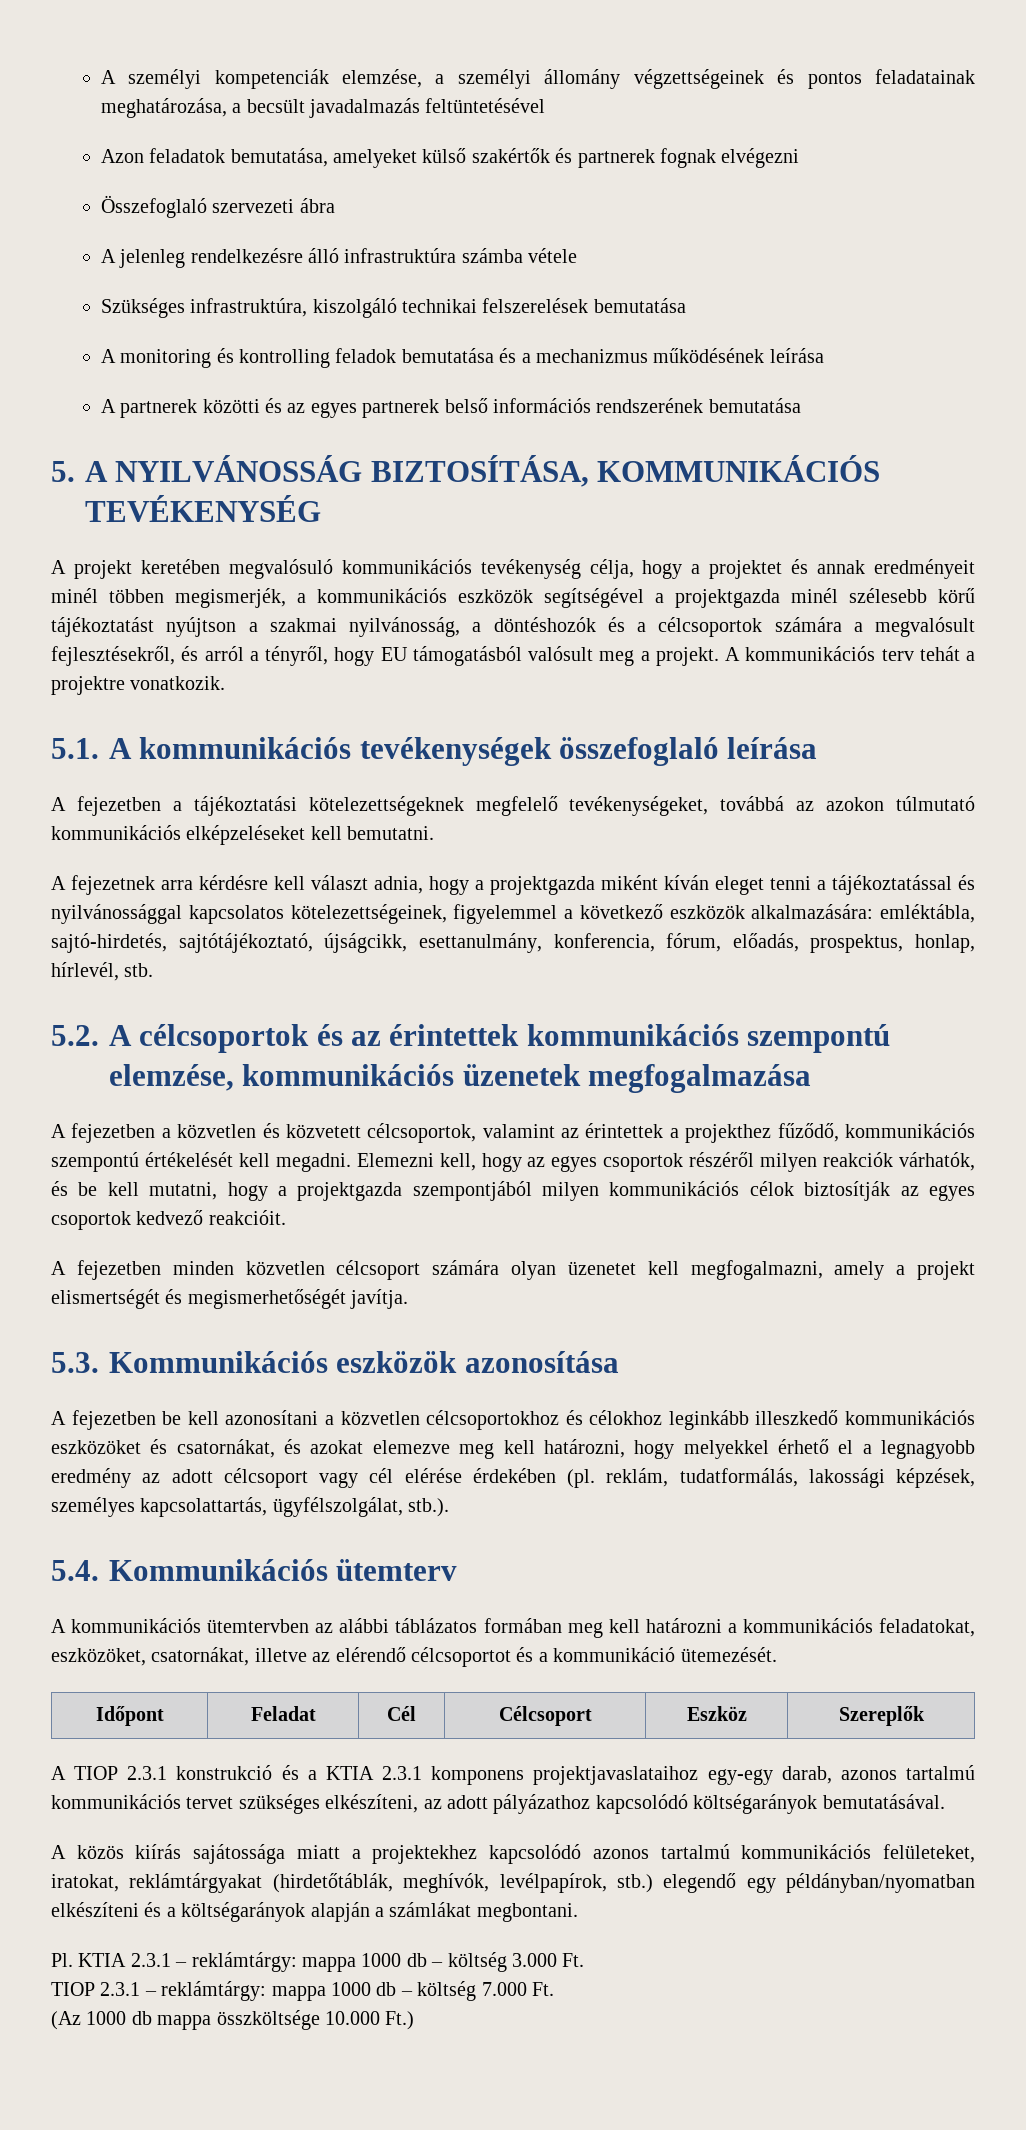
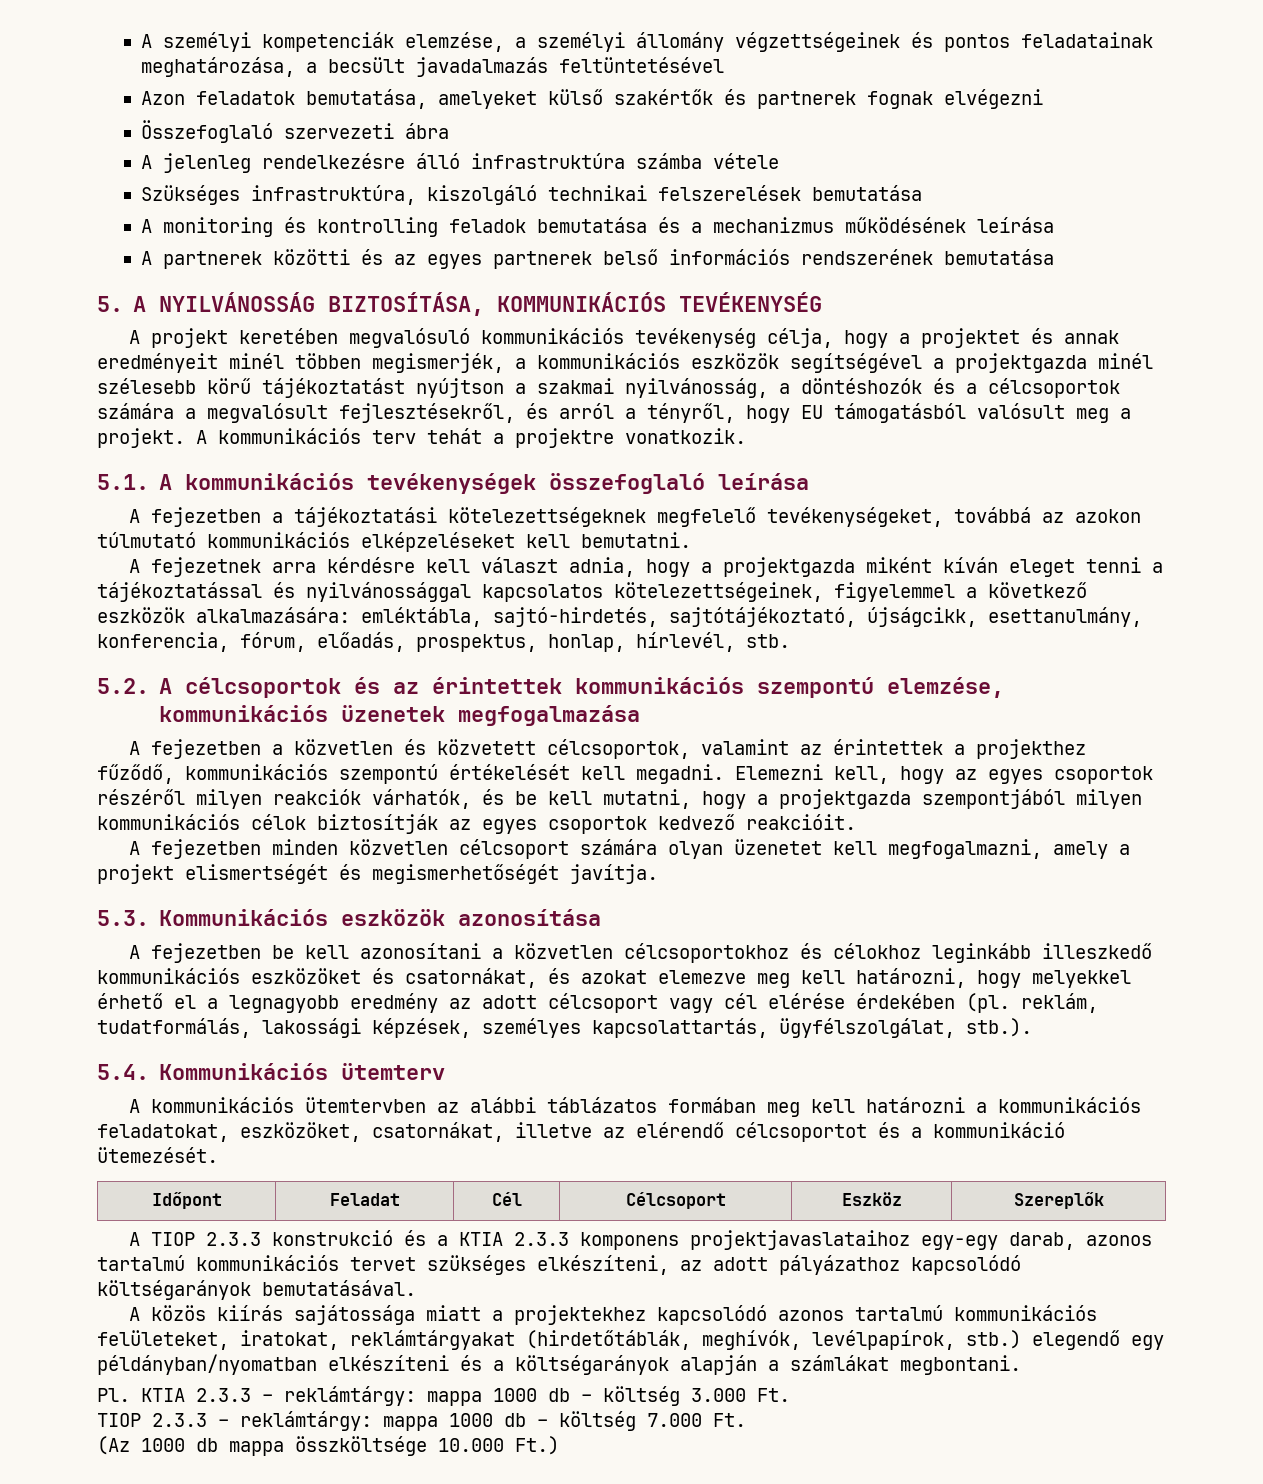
[127,1766,168,1780] 2.3.1 -> [206,1232,262,1246] 2.3.3
[382,1766,423,1780] 2.3.1 -> [514,1232,570,1246] 2.3.3
[130,1953,171,1967] 2.3.1 -> [196,1388,251,1402] 2.3.3
[100,1982,141,1996] 2.3.1 -> [152,1413,207,1427] 2.3.3

